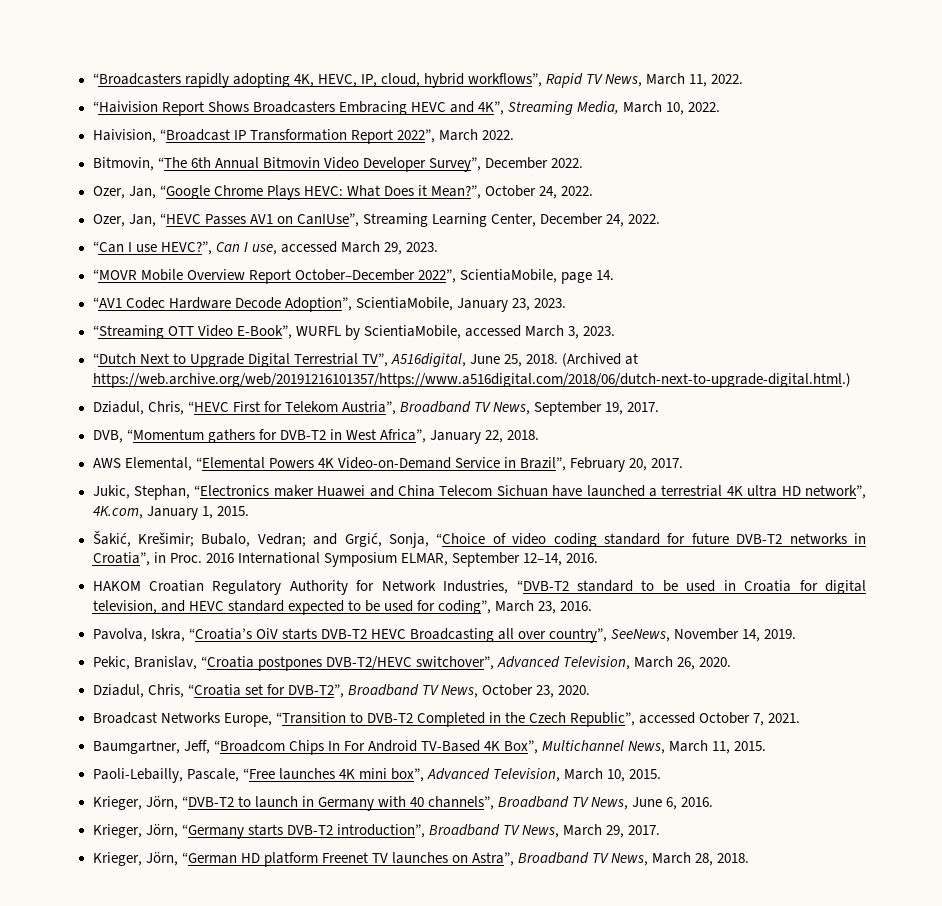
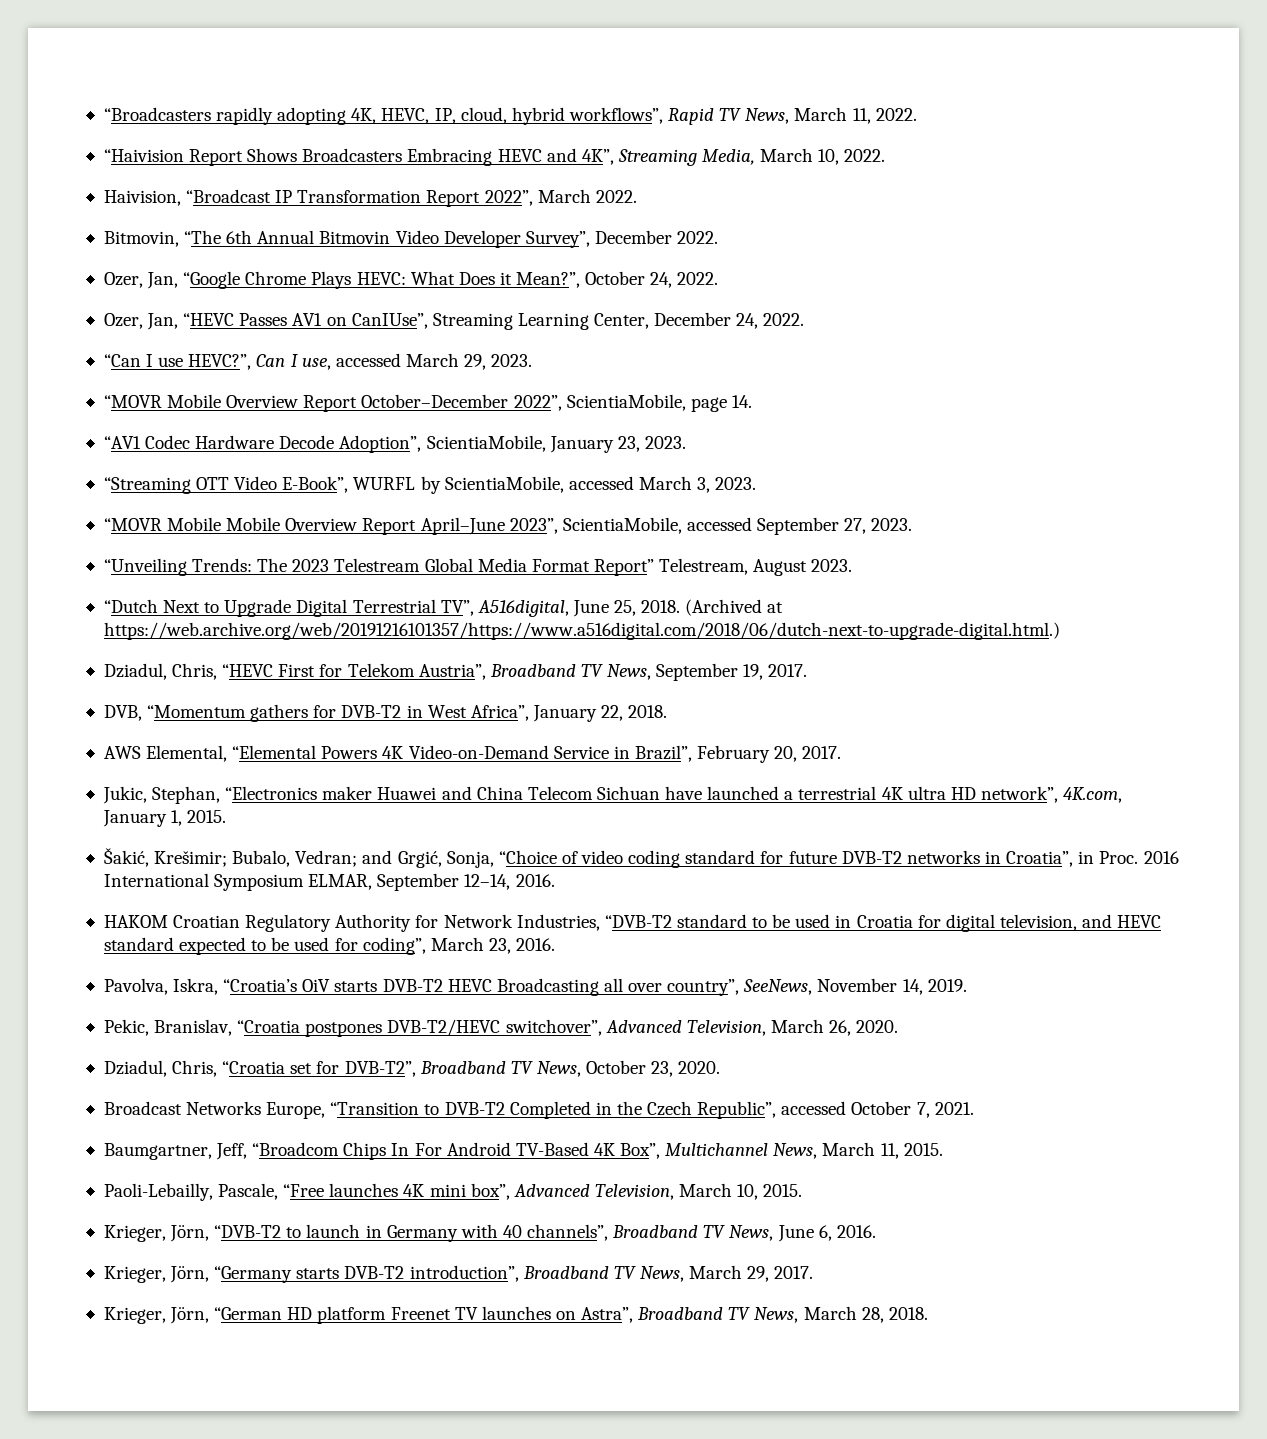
(616, 331) none -> [103,517,913,535] [103,558,853,576] // “MOVR Mobile Mobile Overview Report April–June 2023”, ScientiaMobile, accessed September 27, 2023. // “Unveiling Trends: The 2023 Telestream Global Media Format Report” Telestream, August 2023.

